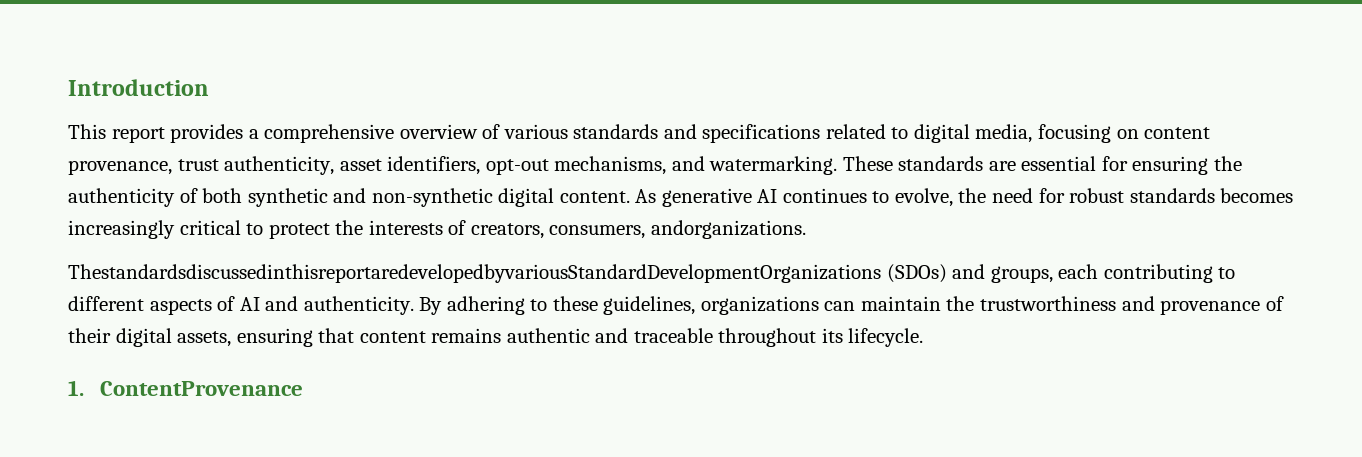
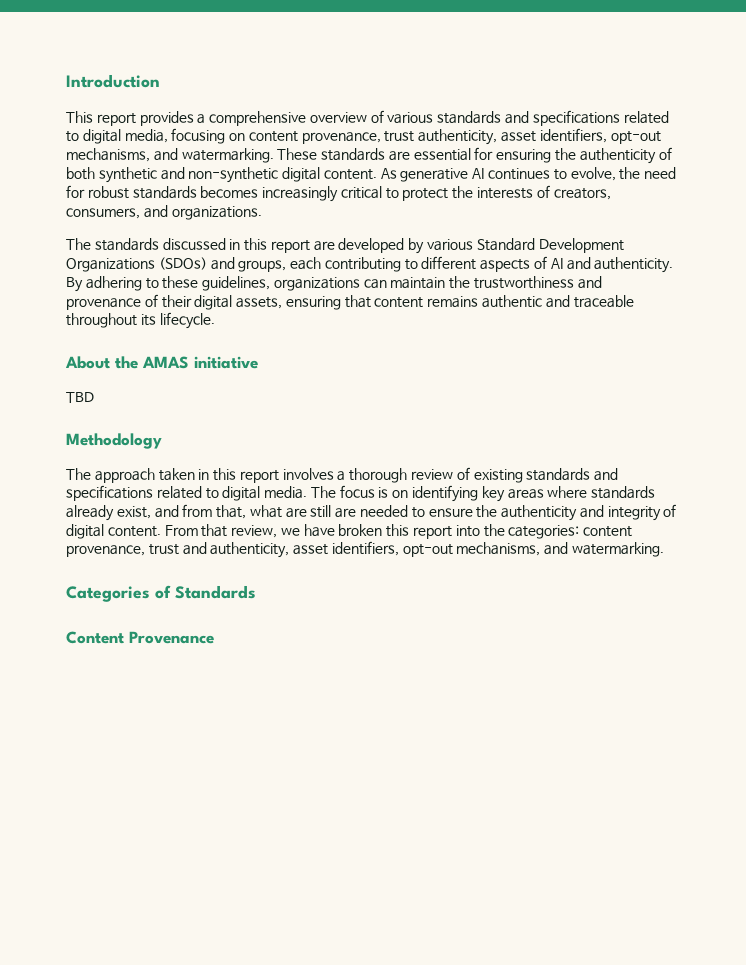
[650,220,806,239] [68,264,881,283] andorganizations. // ThestandardsdiscussedinthisreportaredevelopedbyvariousStandardDevelopmentOrganizations -> [143,205,262,220] [66,238,624,254] [66,258,155,272] and organizations. // The standards discussed in this report are developed by various Standard Development Organizations
[68,380,303,396] 1. ContentProvenance -> [65,356,258,369] [66,392,94,403] [66,433,162,449] [66,467,619,483] [66,485,656,502] [66,504,677,521] [66,524,633,539] [66,541,665,558] [66,585,256,602] [66,631,214,644] About the AMAS initiative // TBD // Methodology // The approach taken in this report involves a thorough review of existing standards and specifications related to digital media. The focus is on identifying key areas where standards already exist, and from that, what are still are needed to ensure the authenticity and integrity of digital content. From that review, we have broken this report into the categories: content provenance, trust and authenticity, asset identifiers, opt-out mechanisms, and watermarking. // Categories of Standards // Content Provenance

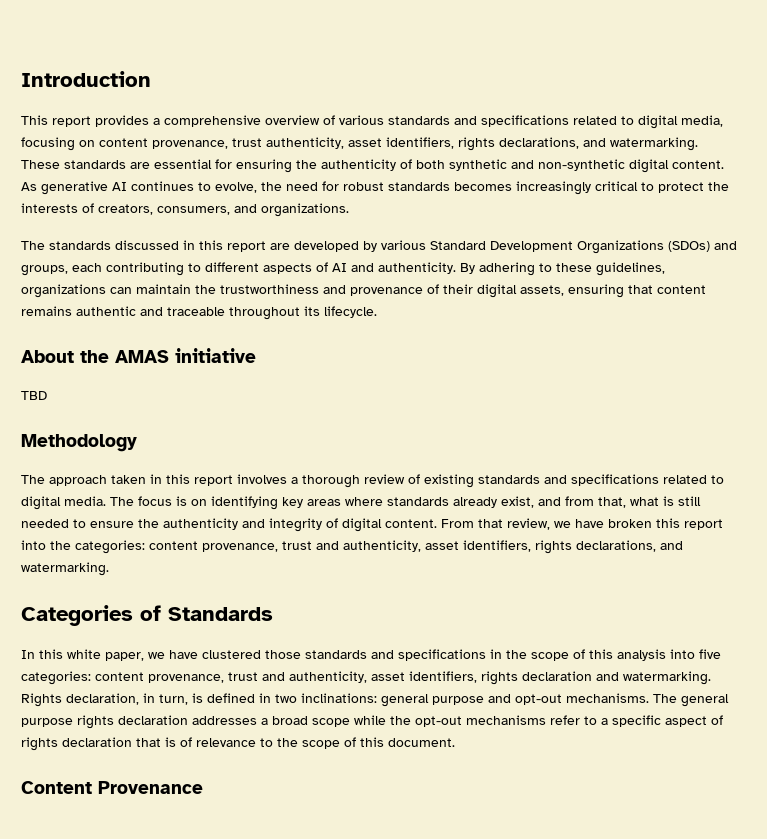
[610,131,661,144] [66,148,150,162] opt-out mechanisms, -> [458,137,579,151] rights declarations,
[285,505,357,518] are still are -> [663,496,701,506] is still
[402,542,541,557] opt-out mechanisms, -> [535,540,656,554] rights declarations,
(256, 592) none -> [21,649,721,661] [21,671,711,685] [21,693,729,707] [21,715,723,729] [21,737,455,751] // In this white paper, we have clustered those standards and specifications in the scope of this analysis into five categories: content provenance, trust and authenticity, asset identifiers, rights declaration and watermarking. Rights declaration, in turn, is defined in two inclinations: general purpose and opt-out mechanisms. The general purpose rights declaration addresses a broad scope while the opt-out mechanisms refer to a specific aspect of rights declaration that is of relevance to the scope of this document.

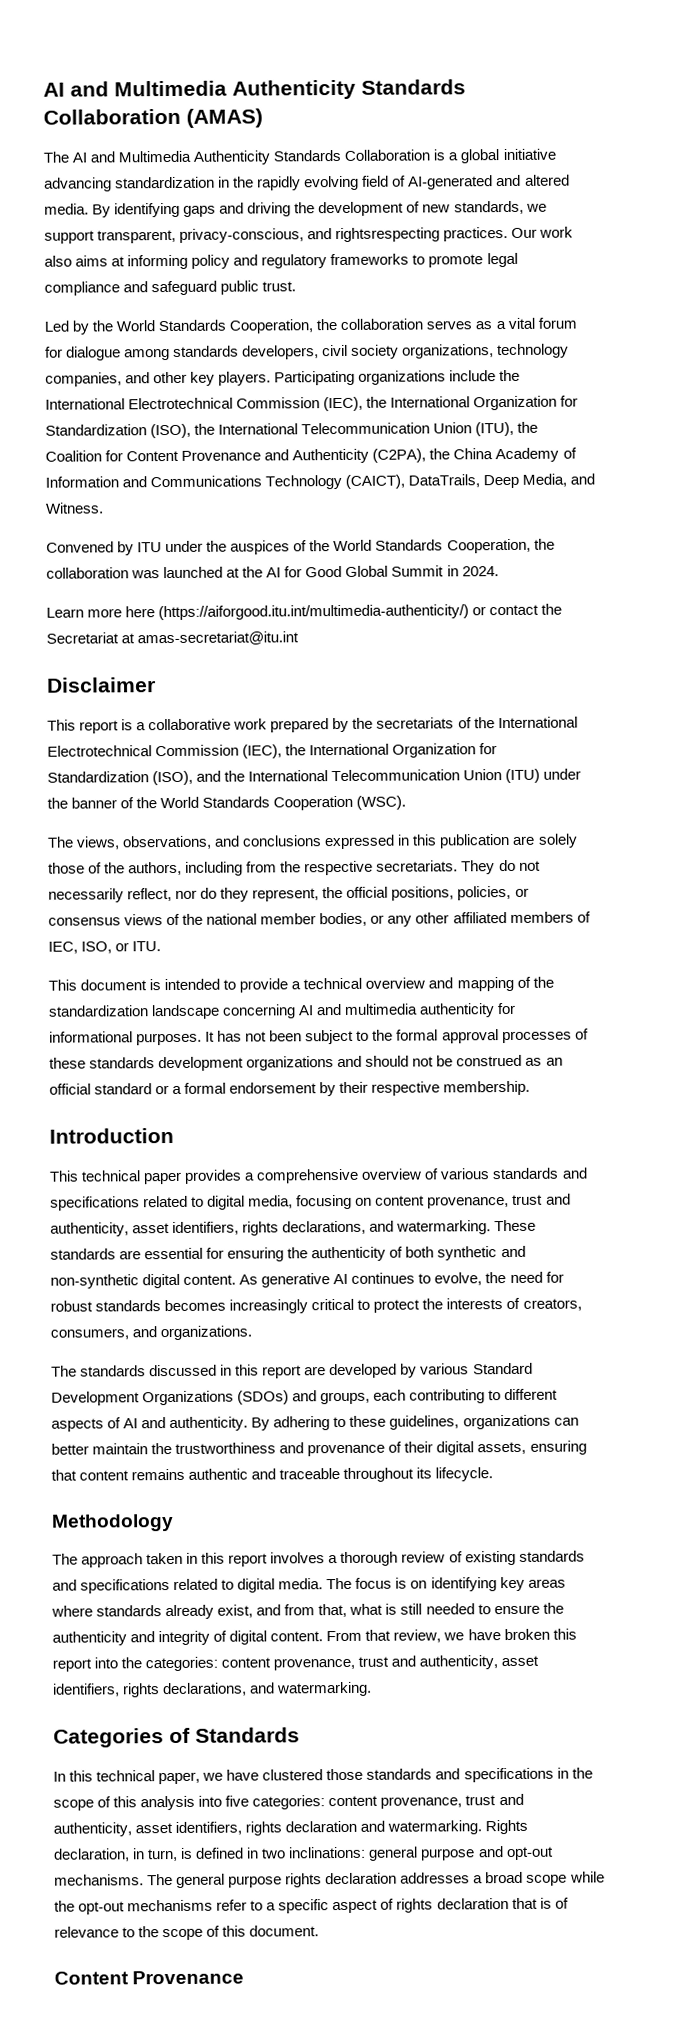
(21, 79) none -> [43,79,466,100] [43,108,263,128] [43,148,556,165] [44,174,570,192] [44,200,547,218] [44,226,574,244] [44,252,518,270] [44,280,297,296] [44,317,577,335] [45,343,570,361] [45,369,521,387] [45,395,579,412] [45,421,539,439] [45,447,577,464] [45,473,596,490] [45,502,104,514] [46,538,555,556] [46,565,499,579] [46,603,563,621] [46,631,300,646] [47,677,156,693] [47,716,578,734] [47,743,498,759] [47,768,582,786] [47,795,407,811] [47,833,578,850] [48,859,541,876] [48,885,529,903] [48,911,591,927] [48,941,162,954] [48,976,554,993] [48,1002,517,1020] [49,1028,589,1046] [49,1054,563,1072] [49,1080,531,1097] AI and Multimedia Authenticity Standards Collaboration (AMAS) // The AI and Multimedia Authenticity Standards Collaboration is a global initiative advancing standardization in the rapidly evolving field of AI-generated and altered media. By identifying gaps and driving the development of new standards, we support transparent, privacy-conscious, and rightsrespecting practices. Our work also aims at informing policy and regulatory frameworks to promote legal compliance and safeguard public trust. // Led by the World Standards Cooperation, the collaboration serves as a vital forum for dialogue among standards developers, civil society organizations, technology companies, and other key players. Participating organizations include the International Electrotechnical Commission (IEC), the International Organization for Standardization (ISO), the International Telecommunication Union (ITU), the Coalition for Content Provenance and Authenticity (C2PA), the China Academy of Information and Communications Technology (CAICT), DataTrails, Deep Media, and Witness. // Convened by ITU under the auspices of the World Standards Cooperation, the collaboration was launched at the AI for Good Global Summit in 2024. // Learn more here (https://aiforgood.itu.int/multimedia-authenticity/) or contact the Secretariat at amas-secretariat@itu.int // Disclaimer // This report is a collaborative work prepared by the secretariats of the International Electrotechnical Commission (IEC), the International Organization for Standardization (ISO), and the International Telecommunication Union (ITU) under the banner of the World Standards Cooperation (WSC). // The views, observations, and conclusions expressed in this publication are solely those of the authors, including from the respective secretariats. They do not necessarily reflect, nor do they represent, the official positions, policies, or consensus views of the national member bodies, or any other affiliated members of IEC, ISO, or ITU. // This document is intended to provide a technical overview and mapping of the standardization landscape concerning AI and multimedia authenticity for informational purposes. It has not been subject to the formal approval processes of these standards development organizations and should not be construed as an official standard or a formal endorsement by their respective membership. //
[52,116,91,127] report -> [81,1170,183,1185] technical paper
(262, 142) none -> [545,1193,571,1205] and
(132, 290) none -> [51,1443,89,1455] better
[21,348,256,363] [21,391,47,400] // About the AMAS initiative // TBD -> (494, 1474) none
[67,649,101,659] white -> [96,1770,156,1782] technical

